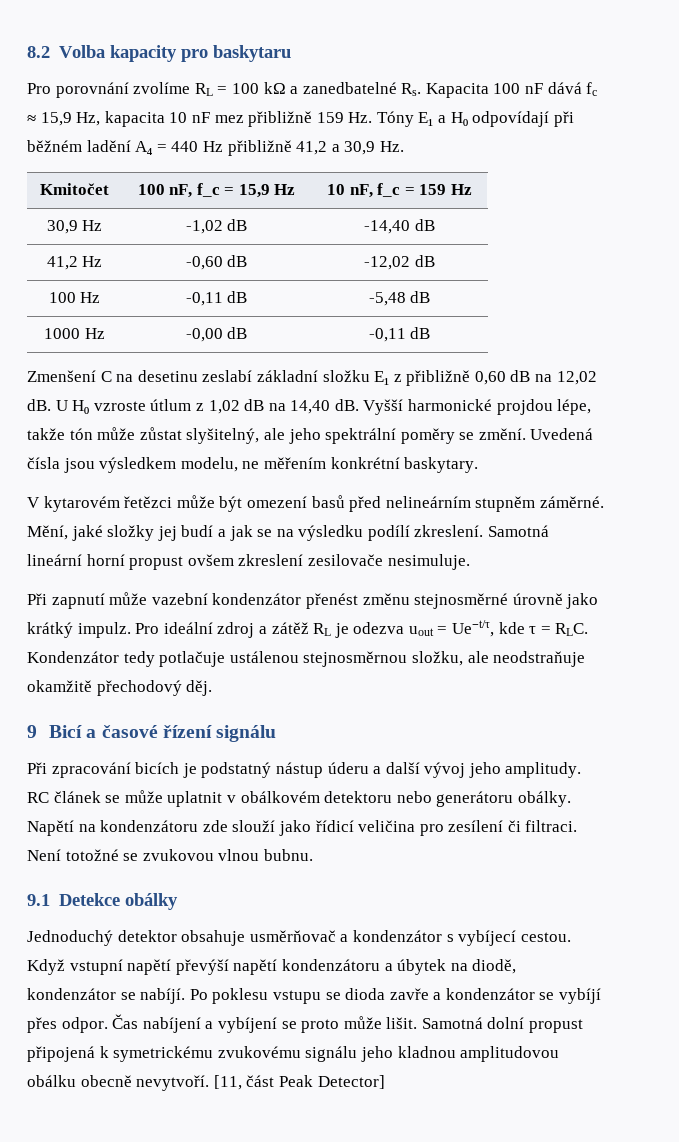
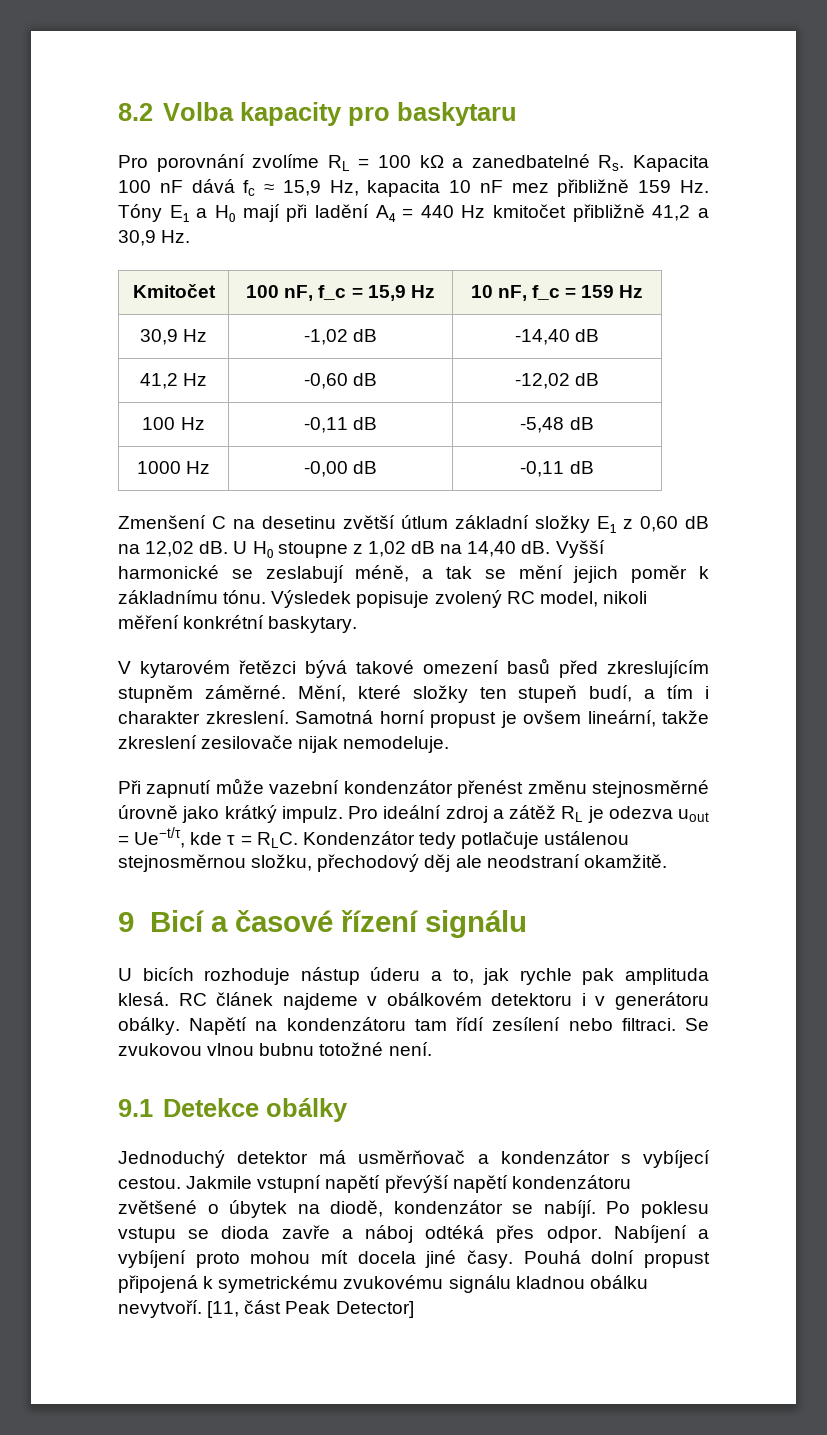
[472,111,574,127] [27,140,82,152] odpovídají při běžném -> [242,204,308,222] mají při
(223, 146) none -> [493,204,567,218] kmitočet
[202,370,370,382] zeslabí základní složku -> [343,515,590,533] zvětší útlum základní složky
[406,370,471,386] přibližně -> (633, 524) none
[93,399,192,411] vzroste útlum -> [277,542,348,558] stoupne
[496,399,592,415] [27,427,594,444] [27,457,326,473] projdou lépe, takže tón může zůstat slyšitelný, ale jeho spektrální poměry se změní. Uvedená čísla jsou výsledkem modelu, ne měřením -> [231,565,709,583] [118,590,647,608] [118,615,179,629] se zeslabují méně, a tak se mění jejich poměr k základnímu tónu. Výsledek popisuje zvolený RC model, nikoli měření
[176,495,243,512] může být -> [305,660,414,678] bývá takové
[385,496,471,508] nelineárním -> [607,660,709,678] zkreslujícím
[71,525,410,541] jaké složky jej budí a jak se na výsledku podílí -> [357,685,709,703] [118,711,200,724] které složky ten stupeň budí, a tím i charakter
[27,554,82,566] lineární -> (373, 717) none
[187,554,470,570] ovšem zkreslení zesilovače nesimuluje. -> [500,710,709,728] [118,735,450,753] je ovšem lineární, takže zkreslení zesilovače nijak nemodeluje.
[467,651,586,667] [27,680,213,696] ale neodstraňuje okamžitě přechodový děj. -> [317,854,667,872] přechodový děj ale neodstraní okamžitě.
[27,762,582,778] [27,790,223,807] Při zpracování bicích je podstatný nástup úderu a další vývoj jeho amplitudy. RC článek se může uplatnit -> [118,967,710,985] [118,992,358,1010] U bicích rozhoduje nástup úderu a to, jak rychle pak amplituda klesá. RC článek najdeme
[396,791,432,803] nebo -> [581,993,606,1006] i v
[202,820,578,836] [27,849,313,861] zde slouží jako řídicí veličina pro zesílení či filtraci. Není totožné se zvukovou vlnou bubnu. -> [414,1017,709,1031] [118,1042,432,1056] tam řídí zesílení nebo filtraci. Se zvukovou vlnou bubnu totožné není.
[181,930,246,946] obsahuje -> [319,1150,347,1164] má
[27,959,65,975] Když -> [186,1176,253,1189] Jakmile
[384,963,393,971] a -> [118,1200,219,1214] zvětšené o
[445,988,602,1004] [27,1014,483,1033] kondenzátor se vybíjí přes odpor. Čas nabíjení a vybíjení se proto může lišit. Samotná -> [365,1225,709,1243] [118,1250,581,1268] náboj odtéká přes odpor. Nabíjení a vybíjení proto mohou mít docela jiné časy. Pouhá
[360,1046,560,1062] [27,1075,132,1087] jeho kladnou amplitudovou obálku obecně -> [515,1275,648,1289] kladnou obálku

